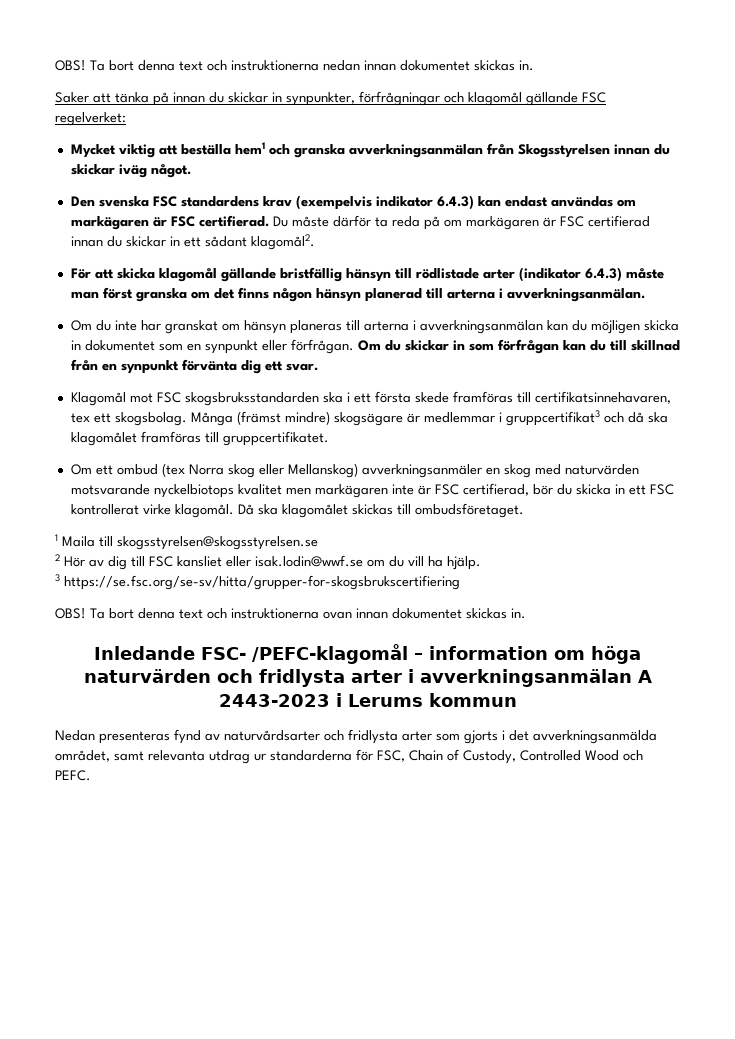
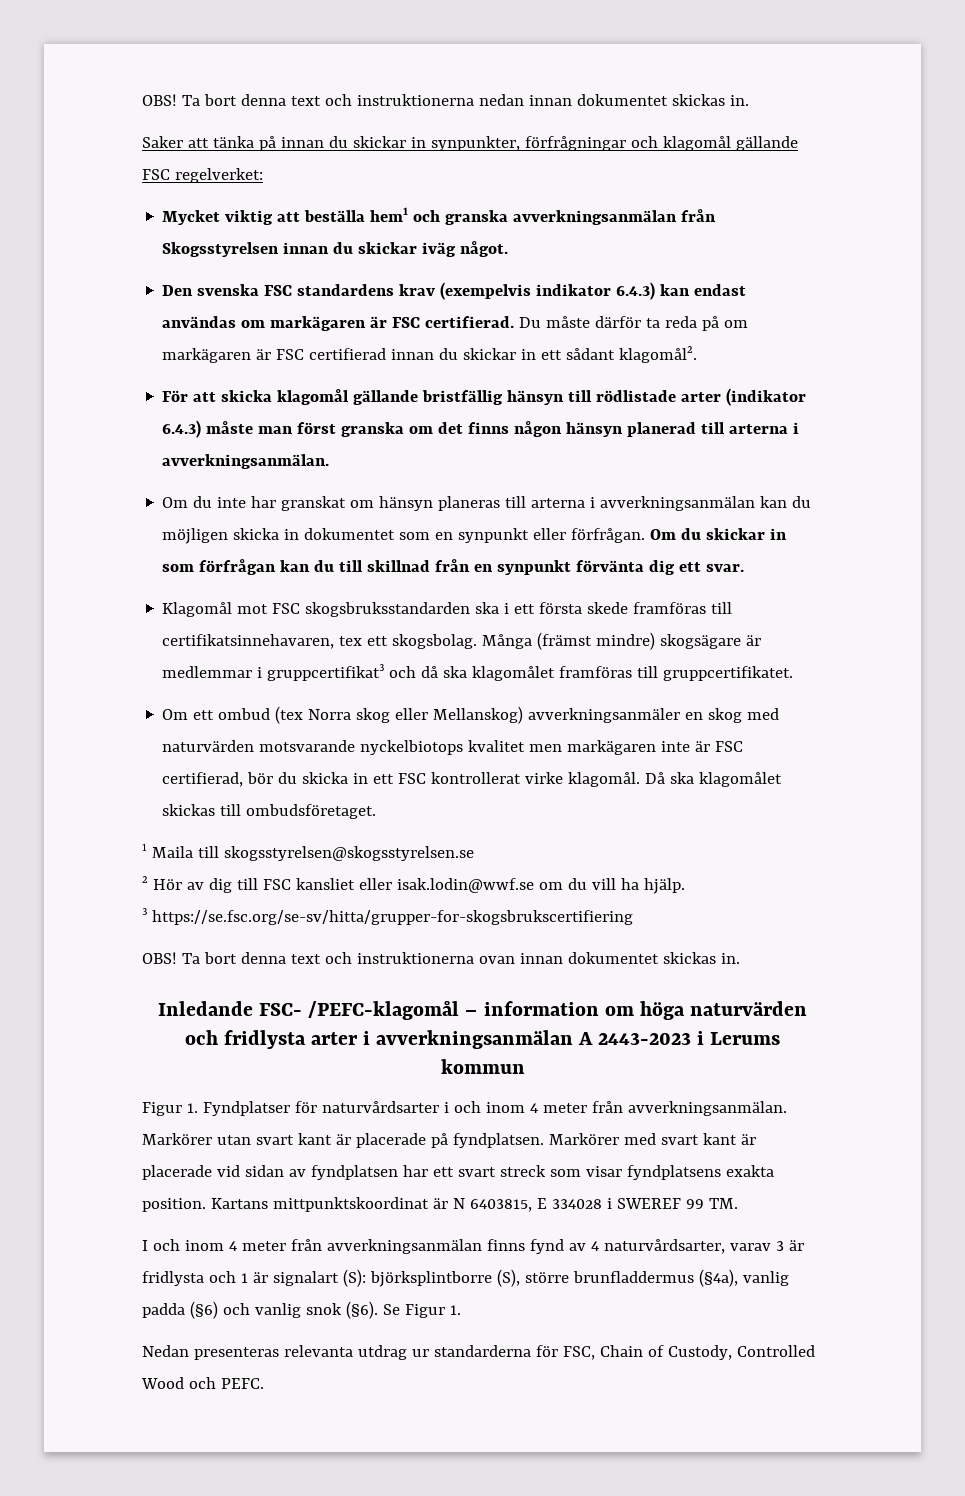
[55,729,657,744] [55,750,144,762] Nedan presenteras fynd av naturvårdsarter och fridlysta arter som gjorts i det avverkningsanmälda området, samt -> [142,1101,787,1116] [142,1133,756,1148] [142,1165,774,1180] [142,1197,738,1212] [142,1239,804,1254] [142,1269,789,1287] [142,1301,461,1319] [142,1345,279,1360] Figur 1. Fyndplatser för naturvårdsarter i och inom 4 meter från avverkningsanmälan. Markörer utan svart kant är placerade på fyndplatsen. Markörer med svart kant är placerade vid sidan av fyndplatsen har ett svart streck som visar fyndplatsens exakta position. Kartans mittpunktskoordinat är N 6403815, E 334028 i SWEREF 99 TM. // I och inom 4 meter från avverkningsanmälan finns fynd av 4 naturvårdsarter, varav 3 är fridlysta och 1 är signalart (S): björksplintborre (S), större brunfladdermus (§4a), vanlig padda (§6) och vanlig snok (§6). Se Figur 1. // Nedan presenteras

